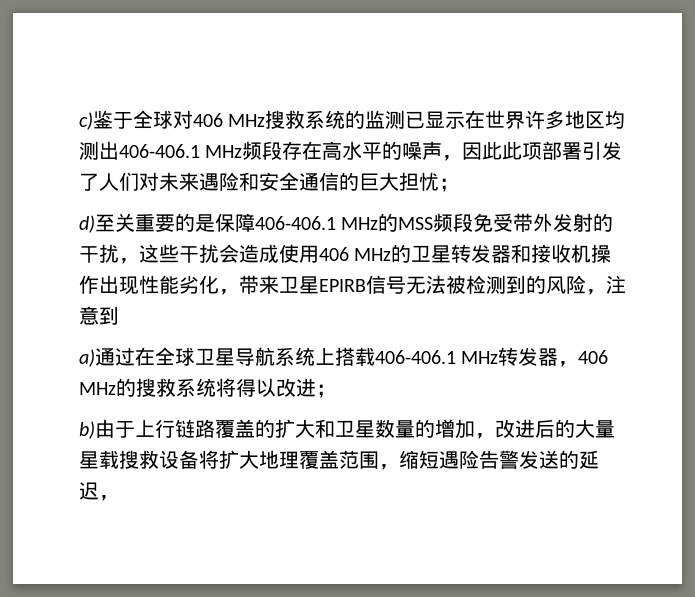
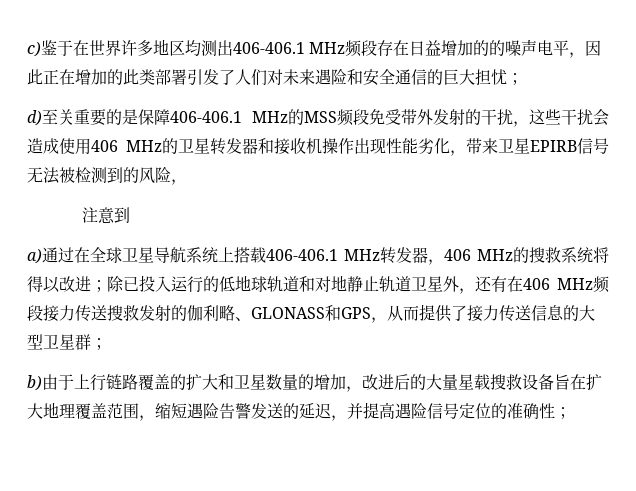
[133,110,466,129] 全球对406 MHz搜救系统的监测已显示 -> (73, 48) none
[322,141,543,161] 高水平的噪声，因此此项 -> [409,39,602,58] [27,69,155,85] 日益增加的的噪声电平，因此正在增加的此类
(606, 292) none -> (187, 182) //
(336, 391) none -> [107,275,610,294] [27,304,595,323] [27,334,107,350] 除已投入运行的低地球轨道和对地静止轨道卫星外，还有在406 MHz频段接力传送搜救发射的伽利略、GLONASS和GPS，从而提供了接力传送信息的大型卫星群；
[199,450,219,469] 将 -> [554,374,586,390] 旨在
(119, 498) none -> [347,402,571,419] 并提高遇险信号定位的准确性；

